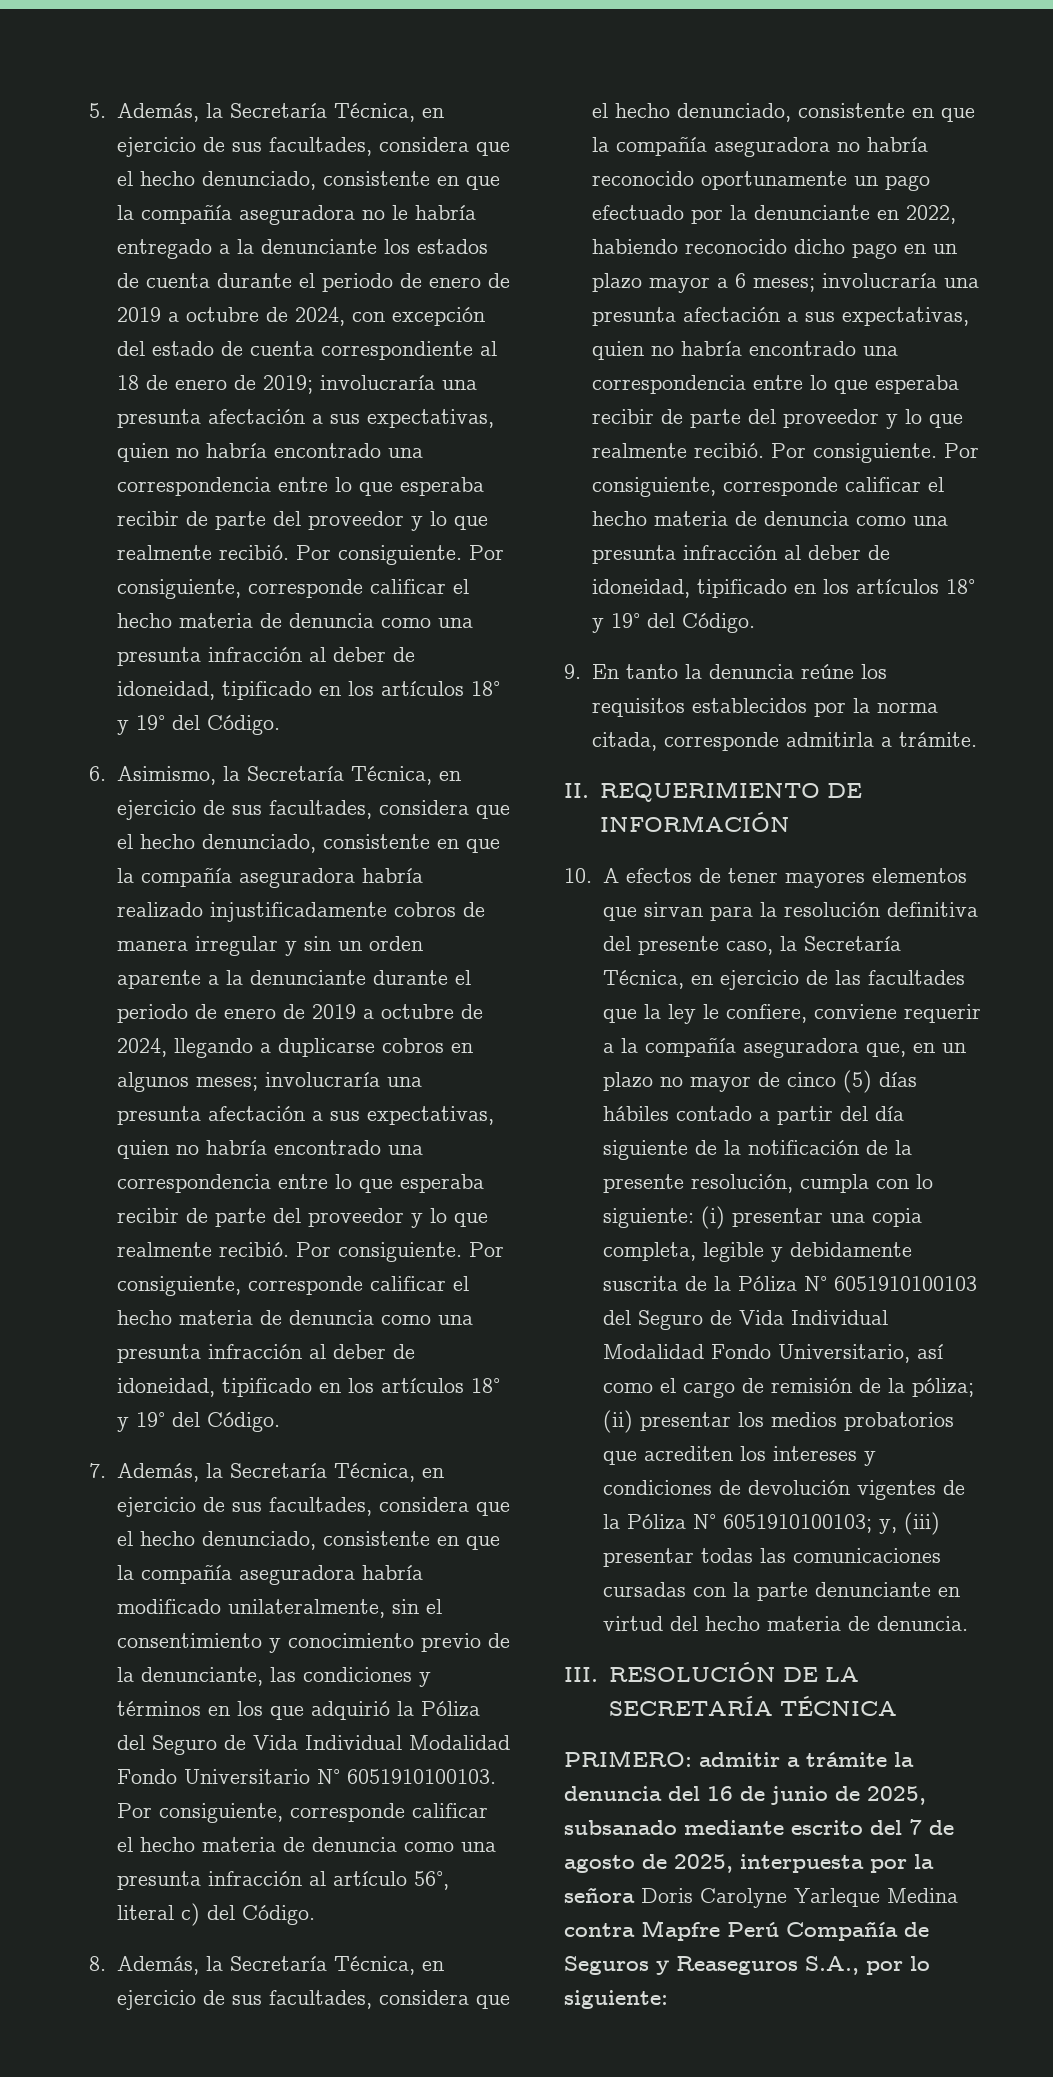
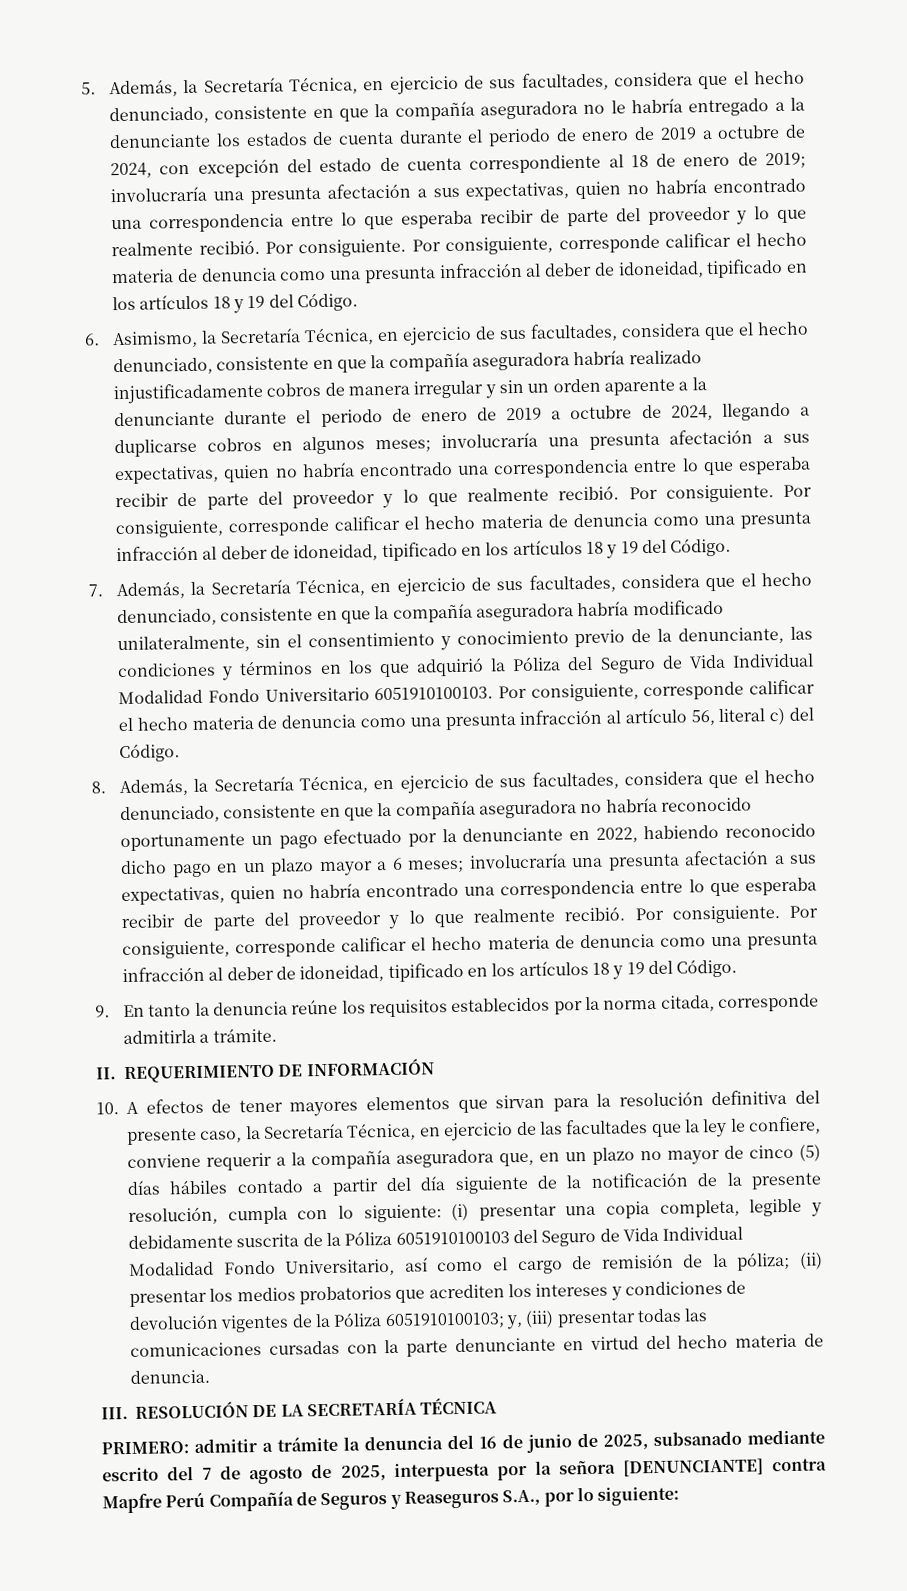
[470,681,500,696] [116,715,165,735] 18° y 19° -> [212,295,266,314] 18 y 19
[470,1378,500,1393] [116,1412,165,1432] 18° y 19° -> [585,541,639,559] 18 y 19
[316,1769,340,1784] N° -> (370, 694) none
[413,1871,449,1890] 56°, -> [690,710,715,726] 56,
[945,579,975,594] [591,613,640,633] 18° y 19° -> [591,962,645,980] 18 y 19
[803,1276,827,1291] N° -> (393, 1238) none
[692,1514,716,1529] N° -> (383, 1319) none
[641,1888,958,1908] Doris Carolyne Yarleque Medina -> [622,1458,764,1477] [DENUNCIANTE]

